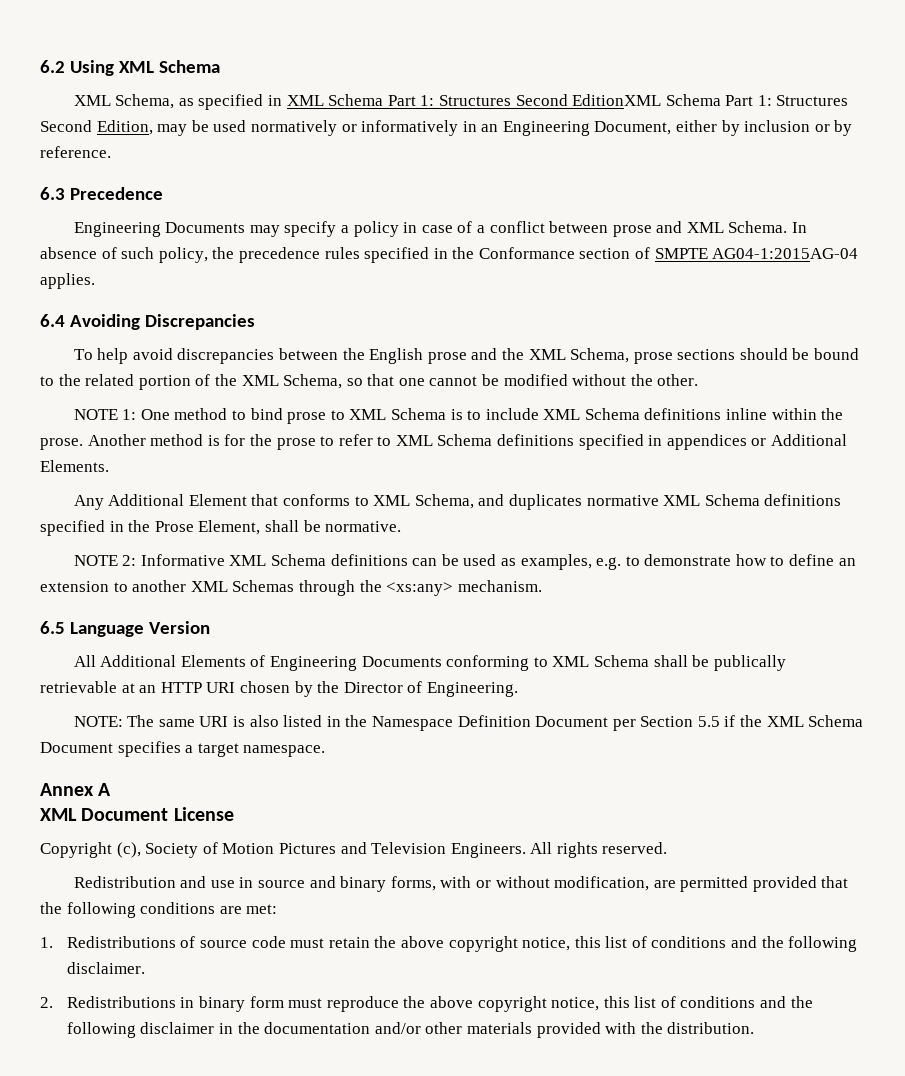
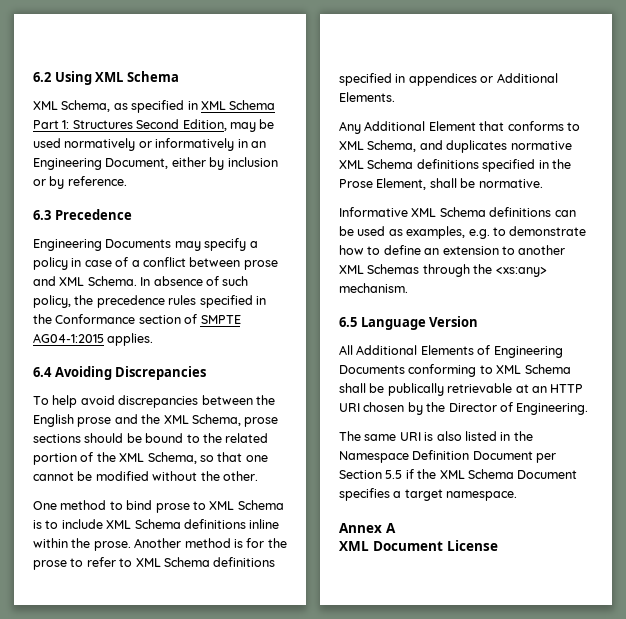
[572,94,849,106] [40,120,92,132] EditionXML Schema Part 1: Structures Second -> (180, 124) none
[712,248,859,259] AG04-1:2015AG-04 -> [33,333,104,343] AG04-1:2015
[73,409,137,420] NOTE 1: -> (258, 476) none
[73,555,137,566] NOTE 2: -> (543, 183) none
[73,716,123,727] NOTE: -> (589, 409) none
[40,842,668,858] [73,876,849,892] [40,902,278,918] [40,936,858,952] [66,962,145,974] [40,996,813,1012] [66,1022,755,1038] // Copyright (c), Society of Motion Pictures and Television Engineers. All rights reserved. // Redistribution and use in source and binary forms, with or without modification, are permitted provided that the following conditions are met: // 1. Redistributions of source code must retain the above copyright notice, this list of conditions and the following disclaimer. // 2. Redistributions in binary form must reproduce the above copyright notice, this list of conditions and the following disclaimer in the documentation and/or other materials provided with the distribution. -> (498, 545) none

